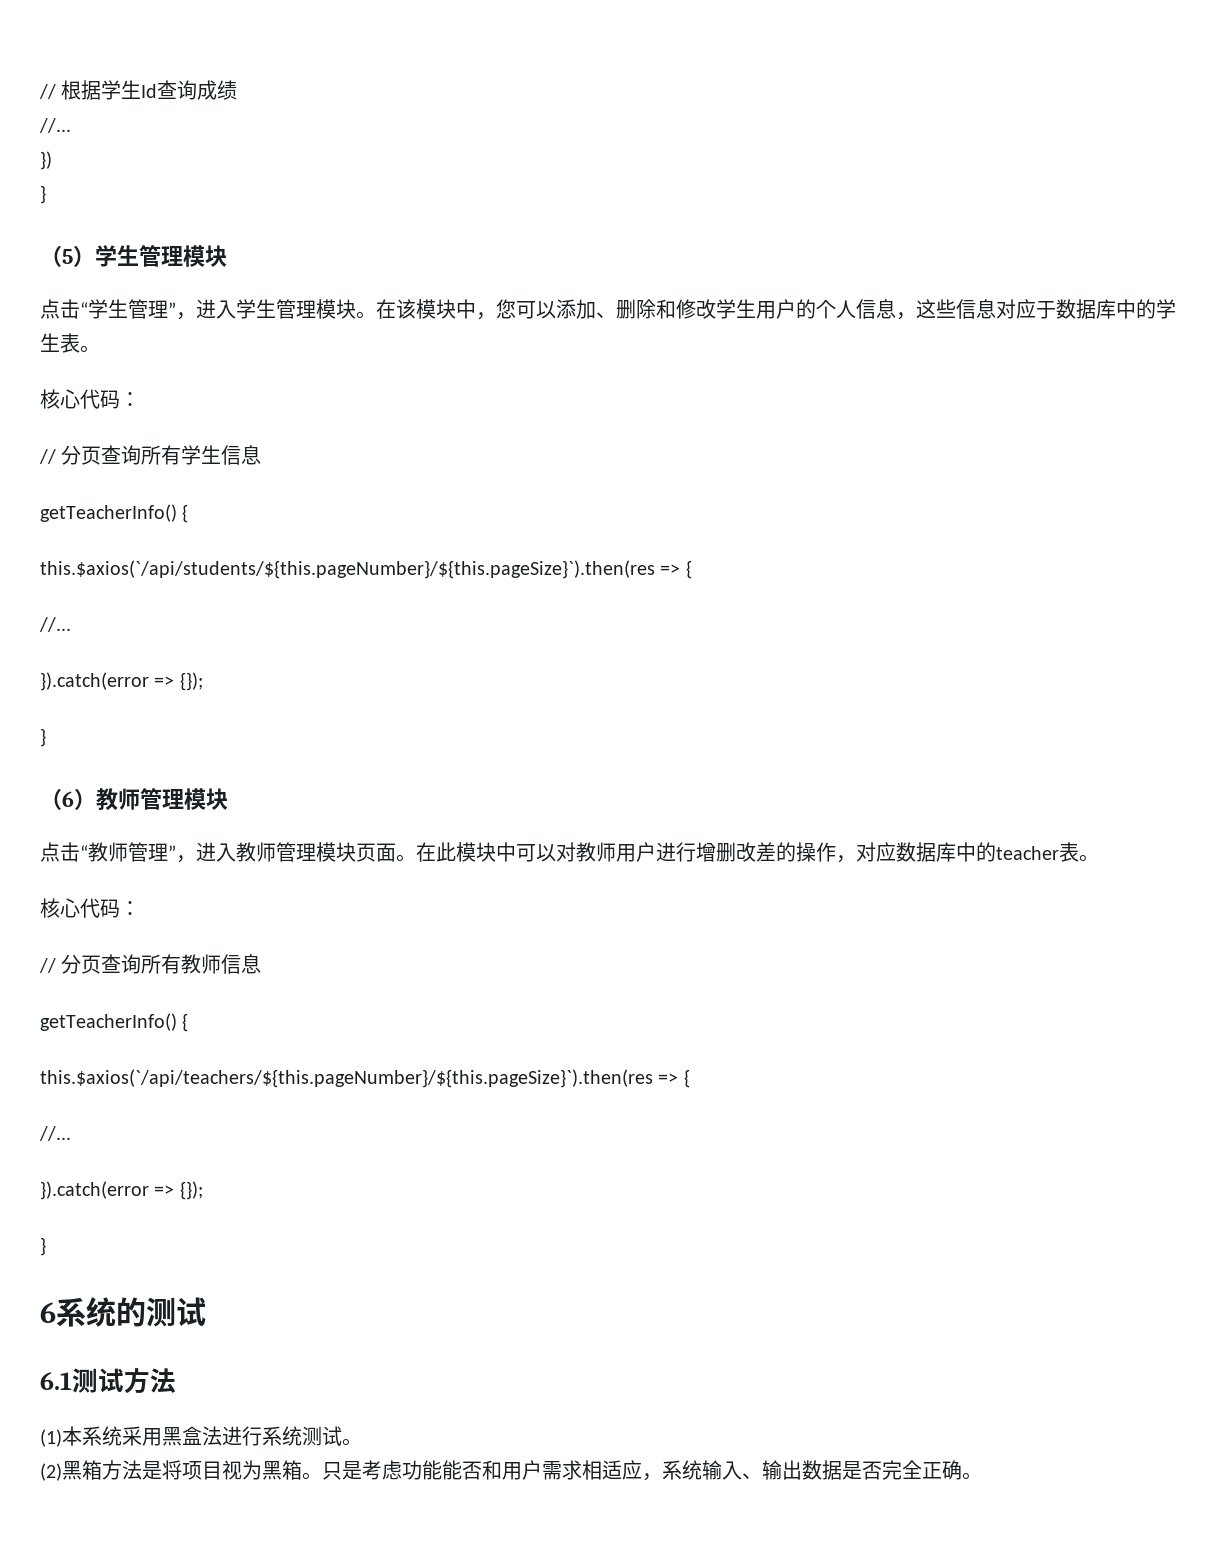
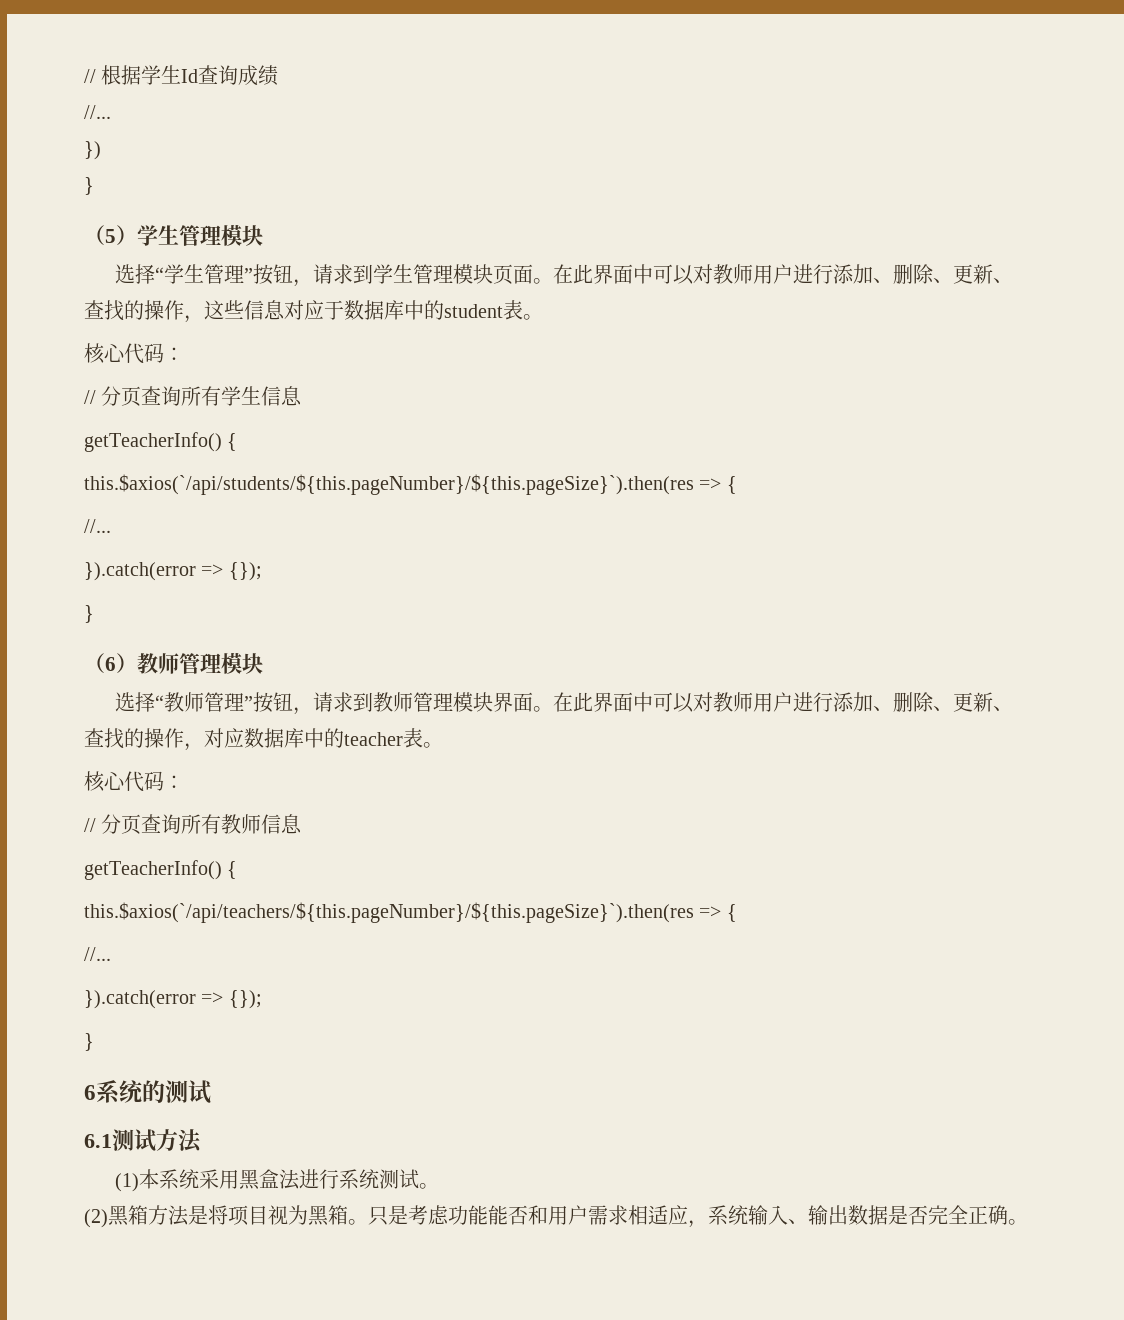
[40,299,80,319] 点击 -> [115,264,156,284] 选择
[176,299,896,320] ，进入学生管理模块。在该模块中，您可以添加、删除和修改学生用户的个人信息 -> [253,264,1014,287] [84,300,184,321] 按钮，请求到学生管理模块页面。在此界面中可以对教师用户进行添加、删除、更新、查找的操作
[1156,299,1176,319] [40,333,60,352] 学生 -> [444,304,503,318] student
[40,842,80,862] 点击 -> [115,692,156,712] 选择
[176,842,776,863] ，进入教师管理模块页面。在此模块中可以对教师用户进行增删改差 -> [253,692,1014,715] [84,728,124,749] 按钮，请求到教师管理模块界面。在此界面中可以对教师用户进行添加、删除、更新、查找

